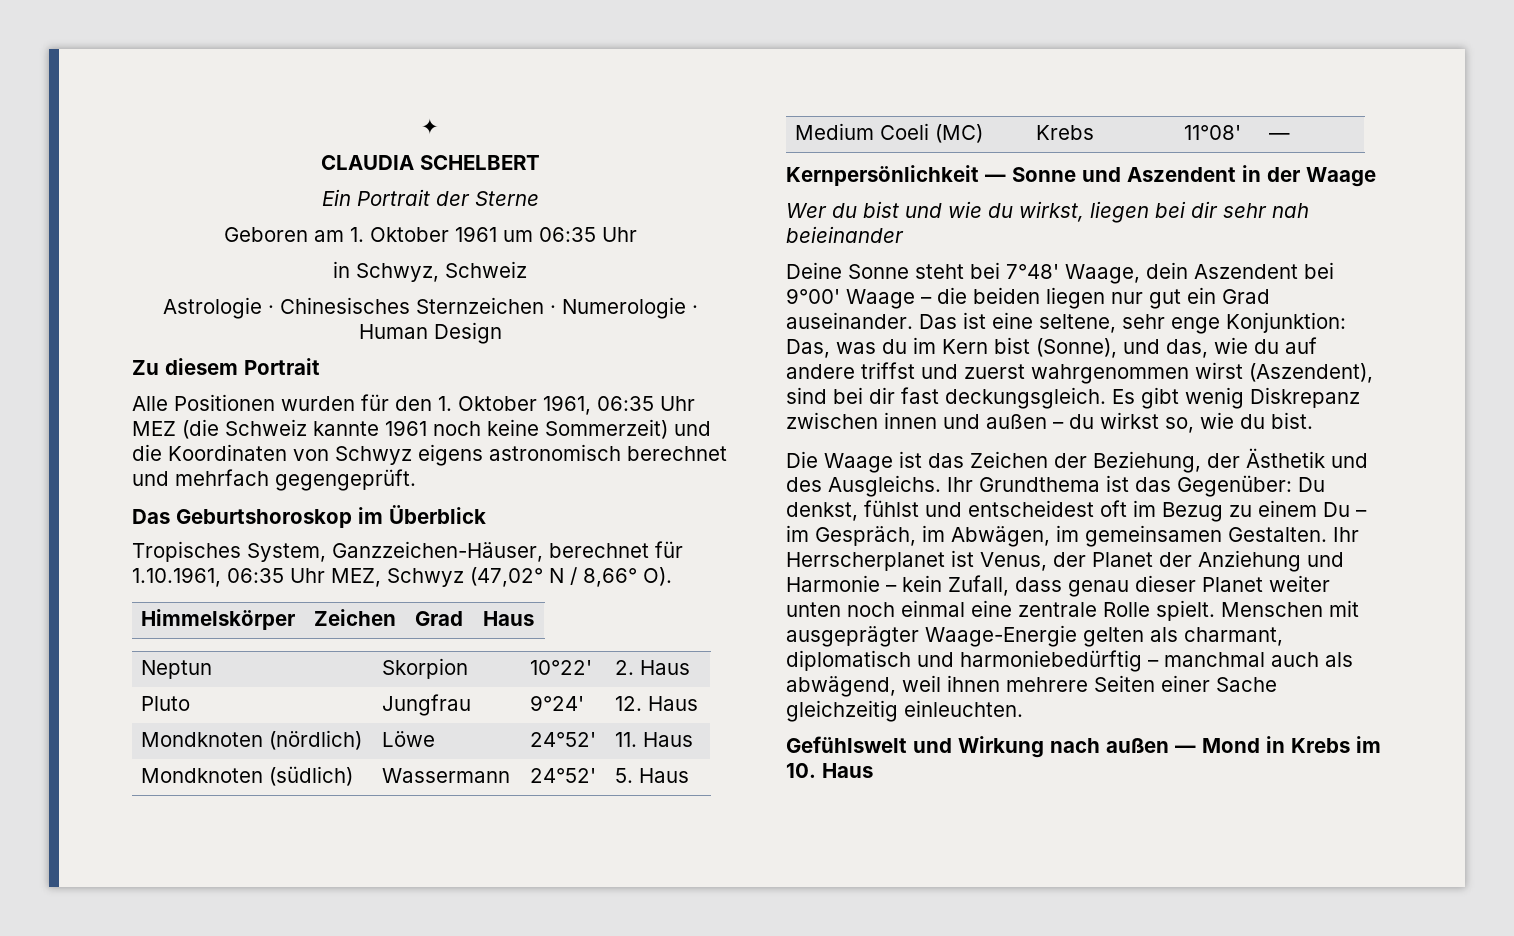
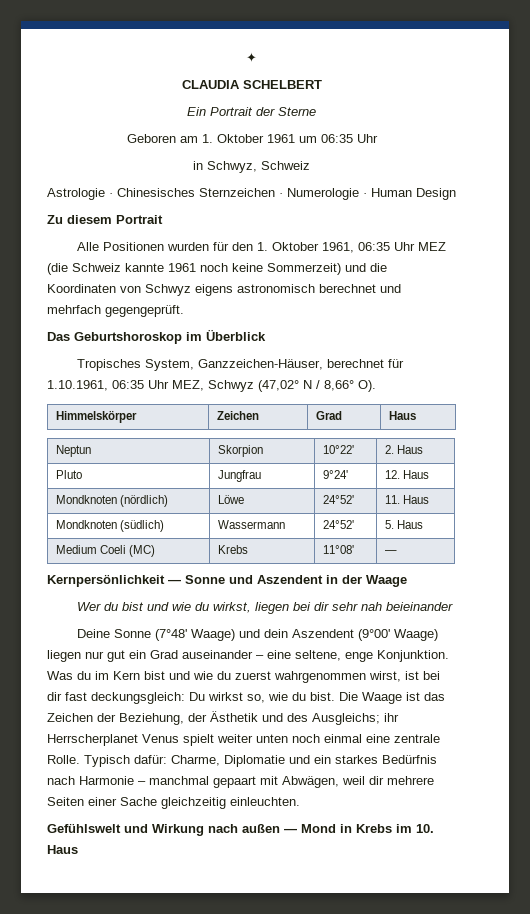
[915,262,1334,284] [786,287,1040,309] steht bei 7°48' Waage, dein Aszendent bei 9°00' Waage – die beiden -> [154,629,438,641] (7°48' Waage) und dein Aszendent (9°00' Waage)
[786,312,1346,334] [786,337,1317,358] [786,362,1373,384] [786,387,1360,409] [786,412,1094,429] auseinander. Das ist eine seltene, sehr enge Konjunktion: Das, was du im Kern bist (Sonne), und das, wie du auf andere triffst und zuerst wahrgenommen wirst (Aszendent), sind bei dir fast deckungsgleich. Es gibt wenig Diskrepanz zwischen innen und außen – du -> [182,650,449,662] [47,671,440,683] [47,692,205,704] auseinander – eine seltene, enge Konjunktion. Was du im Kern bist und wie du zuerst wahrgenommen wirst, ist bei dir fast deckungsgleich: Du
(1313, 420) // -> (335, 696) none
[828,475,1325,497] [786,500,1367,522] [786,525,1359,547] [786,550,1344,572] [786,575,1263,597] Ausgleichs. Ihr Grundthema ist das Gegenüber: Du denkst, fühlst und entscheidest oft im Bezug zu einem Du – im Gespräch, im Abwägen, im gemeinsamen Gestalten. Ihr Herrscherplanet ist Venus, der Planet der Anziehung und Harmonie – kein Zufall, dass genau dieser Planet -> [312,713,399,725] [47,734,214,746] Ausgleichs; ihr Herrscherplanet Venus spielt
[1103,600,1359,621] [786,625,1283,647] [786,650,1353,672] [786,675,1000,697] Rolle spielt. Menschen mit ausgeprägter Waage-Energie gelten als charmant, diplomatisch und harmoniebedürftig – manchmal auch als abwägend, weil ihnen -> [47,755,437,767] [47,776,384,788] Rolle. Typisch dafür: Charme, Diplomatie und ein starkes Bedürfnis nach Harmonie – manchmal gepaart mit Abwägen, weil dir

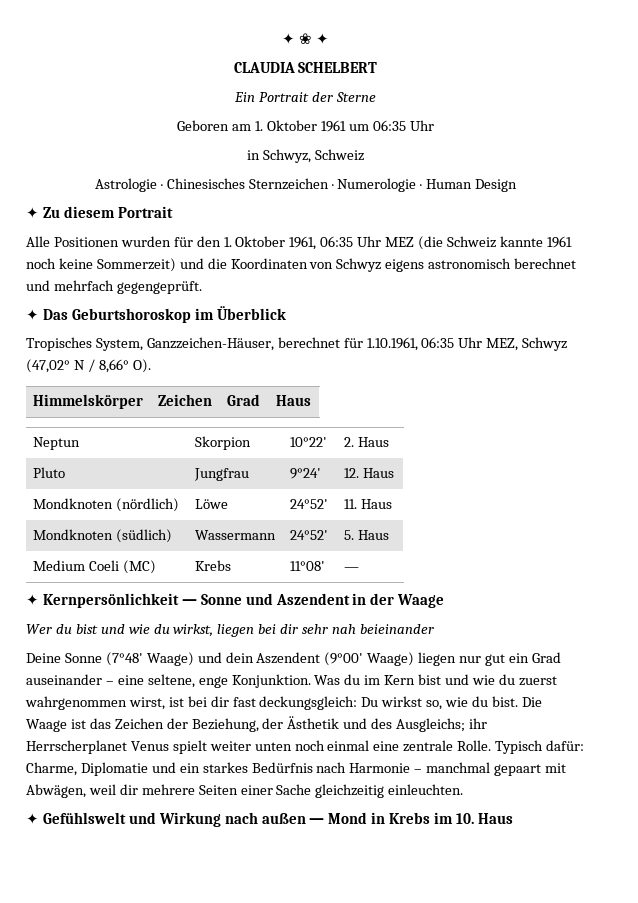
[246,52,257,63] ✦ -> [282,32,329,45] ✦ ❀ ✦
(456, 194) none -> [26,206,39,219] ✦
(184, 311) none -> [26,308,39,321] ✦
(397, 552) none -> [26,593,39,606] ✦
(300, 801) none -> [26,812,39,825] ✦

